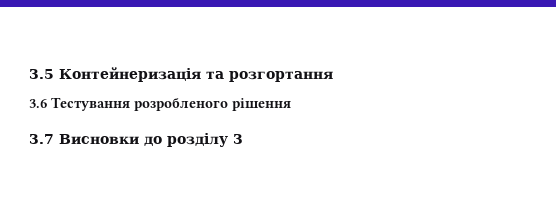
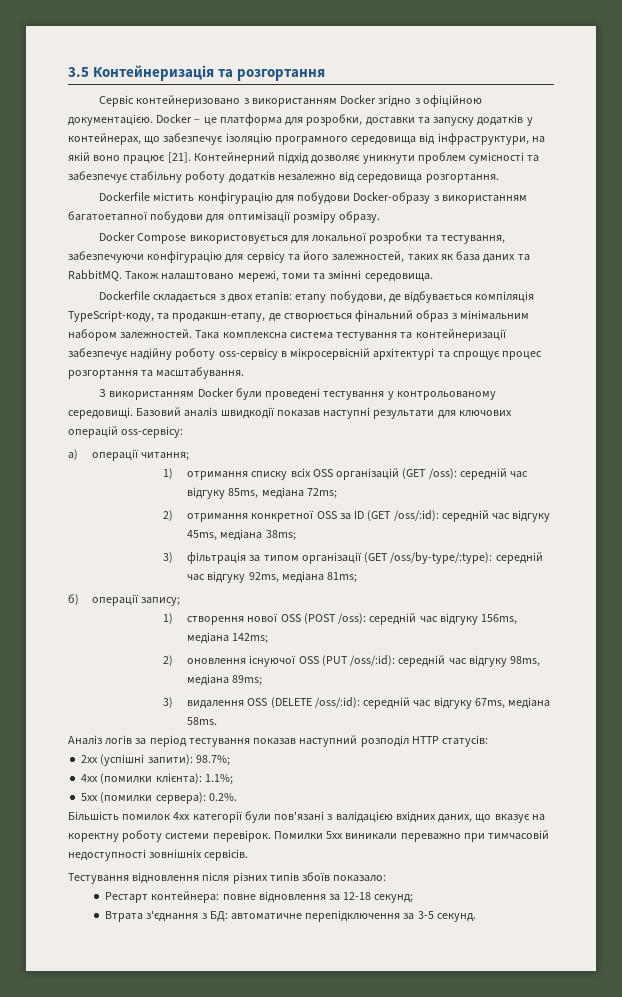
[29,97,291,111] [29,133,243,147] 3.6 Тестування розробленого рішення // 3.7 Висновки до розділу 3 -> [99,95,482,107] [68,114,533,126] [68,133,545,145] [68,152,540,164] [68,171,499,183] [99,192,527,204] [68,211,381,223] [99,232,505,244] [68,251,530,263] [68,270,433,282] [99,291,535,303] [68,310,529,322] [68,329,507,341] [68,348,543,360] [68,367,245,379] [99,388,496,400] [68,407,512,419] [68,426,184,438] [68,449,190,461] [163,468,529,480] [187,487,337,499] [163,510,551,522] [187,529,296,541] [163,552,543,564] [187,571,358,583] [68,594,181,606] [163,613,518,625] [187,632,269,644] [163,655,541,667] [187,674,263,686] [163,697,551,709] [187,717,218,725] [68,735,489,747] [81,754,230,766] [81,773,233,785] [81,792,237,804] [68,811,545,823] [68,830,550,842] [68,849,249,861] [68,872,387,884] [105,891,414,903] [105,910,476,922] Сервіс контейнеризовано з використанням Docker згідно з офіційною документацією. Docker – це платформа для розробки, доставки та запуску додатків у контейнерах, що забезпечує ізоляцію програмного середовища від інфраструктури, на якій воно працює [21]. Контейнерний підхід дозволяє уникнути проблем сумісності та забезпечує стабільну роботу додатків незалежно від середовища розгортання. // Dockerfile містить конфігурацію для побудови Docker-образу з використанням багатоетапної побудови для оптимізації розміру образу. // Docker Compose використовується для локальної розробки та тестування, забезпечуючи конфігурацію для сервісу та його залежностей, таких як база даних та RabbitMQ. Також налаштовано мережі, томи та змінні середовища. // Dockerfile складається з двох етапів: етапу побудови, де відбувається компіляція TypeScript-коду, та продакшн-етапу, де створюється фінальний образ з мінімальним набором залежностей. Така комплексна система тестування та контейнеризації забезпечує надійну роботу oss-сервісу в мікросервісній архітектурі та спрощує процес розгортання та масштабування. // З використанням Docker були проведені тестування у контрольованому середовищі. Базовий аналіз швидкодії показав наступні результати для ключових операцій oss-сервісу: // а) операції читання; // 1) отримання списку всіх OSS організацій (GET /oss): середній час відгуку 85ms, медіана 72ms; // 2) отримання конкретної OSS за ID (GET /oss/:id): середній час відгуку 45ms, медіана 38ms; // 3) фільтрація за типом організації (GET /oss/by-type/:type): середній час відгуку 92ms, медіана 81ms; // б) операції запису; // 1) створення нової OSS (POST /oss): середній час відгуку 156ms, медіана 142ms; // 2) оновлення існуючої OSS (PUT /oss/:id): середній час відгуку 98ms, медіана 89ms; // 3) видалення OSS (DELETE /oss/:id): середній час відгуку 67ms, медіана 58ms. // Аналіз логів за період тестування показав наступний розподіл HTTP статусів: // 2xx (успішні запити): 98.7%; // 4xx (помилки клієнта): 1.1%; // 5xx (помилки сервера): 0.2%. // Більшість помилок 4xx категорії були пов'язані з валідацією вхідних даних, що вказує на коректну роботу системи перевірок. Помилки 5xx виникали переважно при тимчасовій недоступності зовнішніх сервісів. // Тестування відновлення після різних типів збоїв показало: // Рестарт контейнера: повне відновлення за 12-18 секунд; // Втрата з'єднання з БД: автоматичне перепідключення за 3-5 секунд.

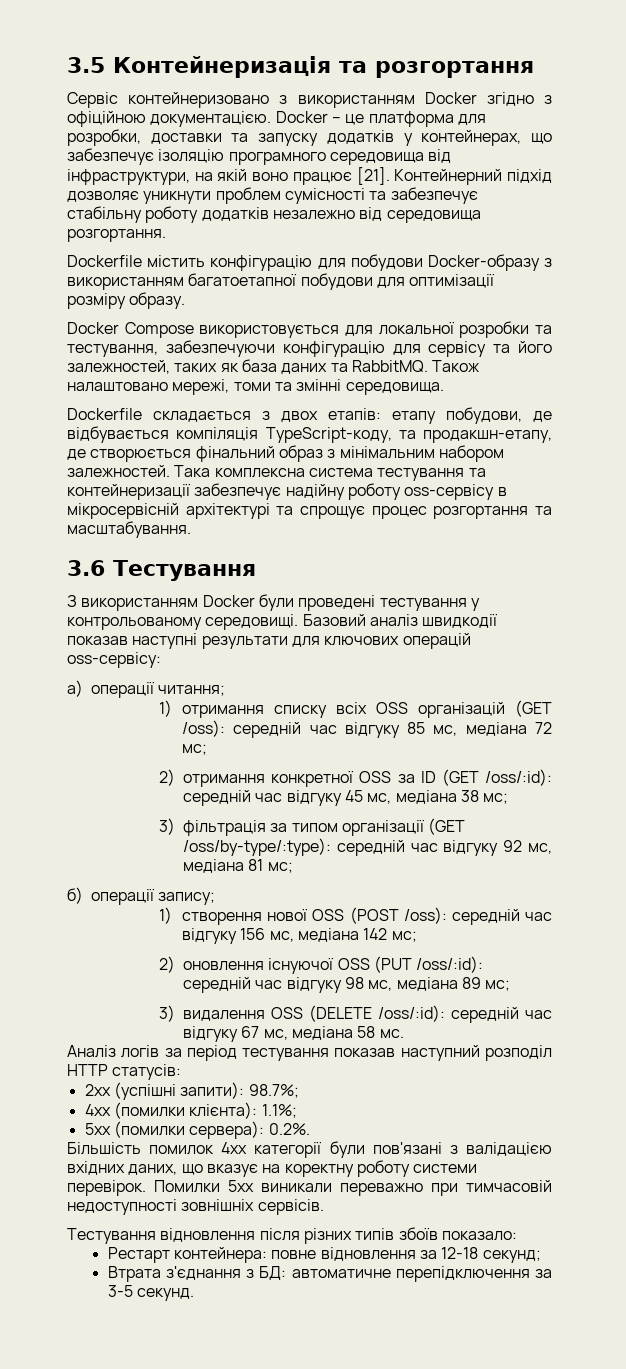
(245, 373) none -> [67,560,256,581] // 3.6 Тестування
[228,487,337,499] 85ms, медіана 72ms; -> [407,722,552,736] [182,744,208,755] 85 мс, медіана 72 мс;
[187,529,296,541] 45ms, медіана 38ms; -> [345,790,509,804] 45 мс, медіана 38 мс;
[248,571,358,583] 92ms, медіана 81ms; -> [503,840,552,854] [183,859,293,873] 92 мс, медіана 81 мс;
[481,614,518,625] [187,632,269,644] 156ms, медіана 142ms; -> [240,928,417,942] 156 мс, медіана 142 мс;
[510,656,541,667] [187,674,263,686] 98ms, медіана 89ms; -> [345,977,511,991] 98 мс, медіана 89 мс;
[474,697,551,709] [187,717,218,725] 67ms, медіана 58ms. -> [241,1026,404,1040] 67 мс, медіана 58 мс.

